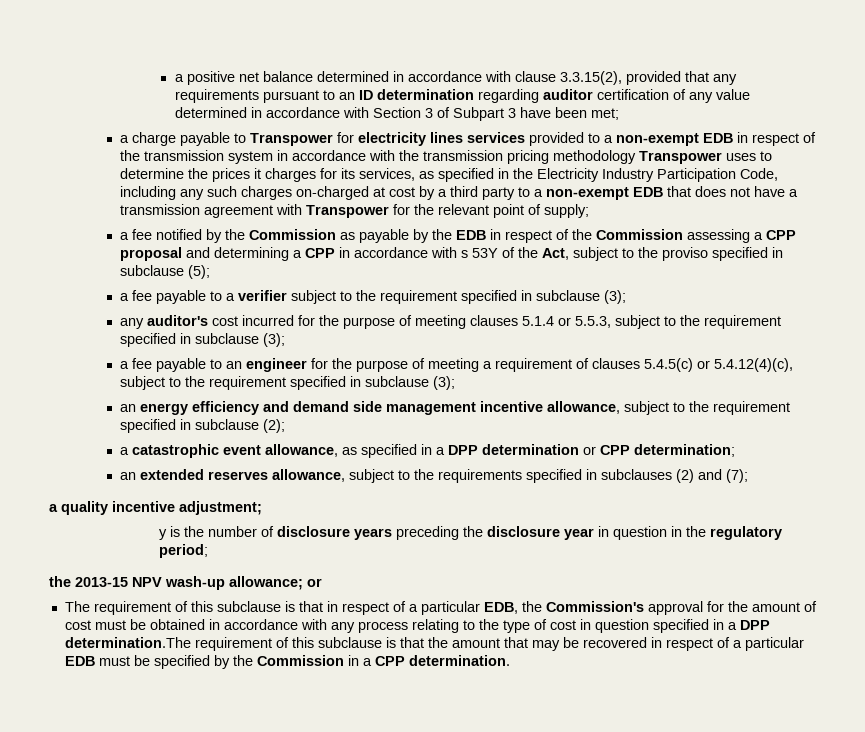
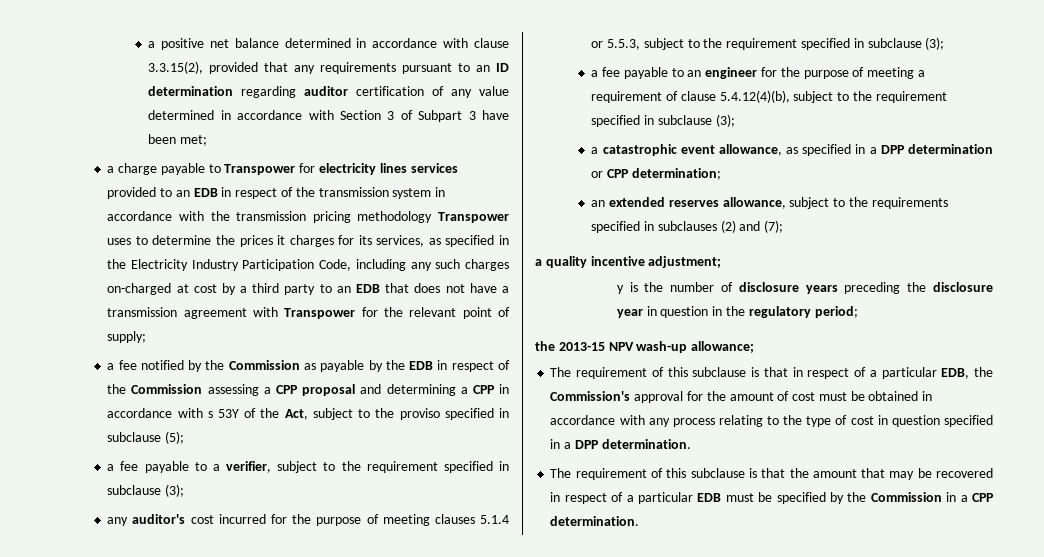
[603,133,699,146] a non-exempt -> [175,190,190,197] an
[533,187,629,200] a non-exempt -> [336,286,351,293] an
[237,290,287,301] verifier -> [226,461,272,473] verifier,
[591,358,793,372] [119,376,455,390] [119,401,790,415] [119,419,285,433] clauses 5.4.5(c) or 5.4.12(4)(c), subject to the requirement specified in subclause (3); // an energy efficiency and demand side management incentive allowance, subject to the requirement specified in subclause (2); -> [680,90,947,103] [591,114,735,127] clause 5.4.12(4)(b), subject to the requirement specified in subclause (3);
[307,578,322,587] or -> (755, 347) none
[64,637,191,648] determination.The -> [601,439,691,449] [550,468,572,478] determination. // The

